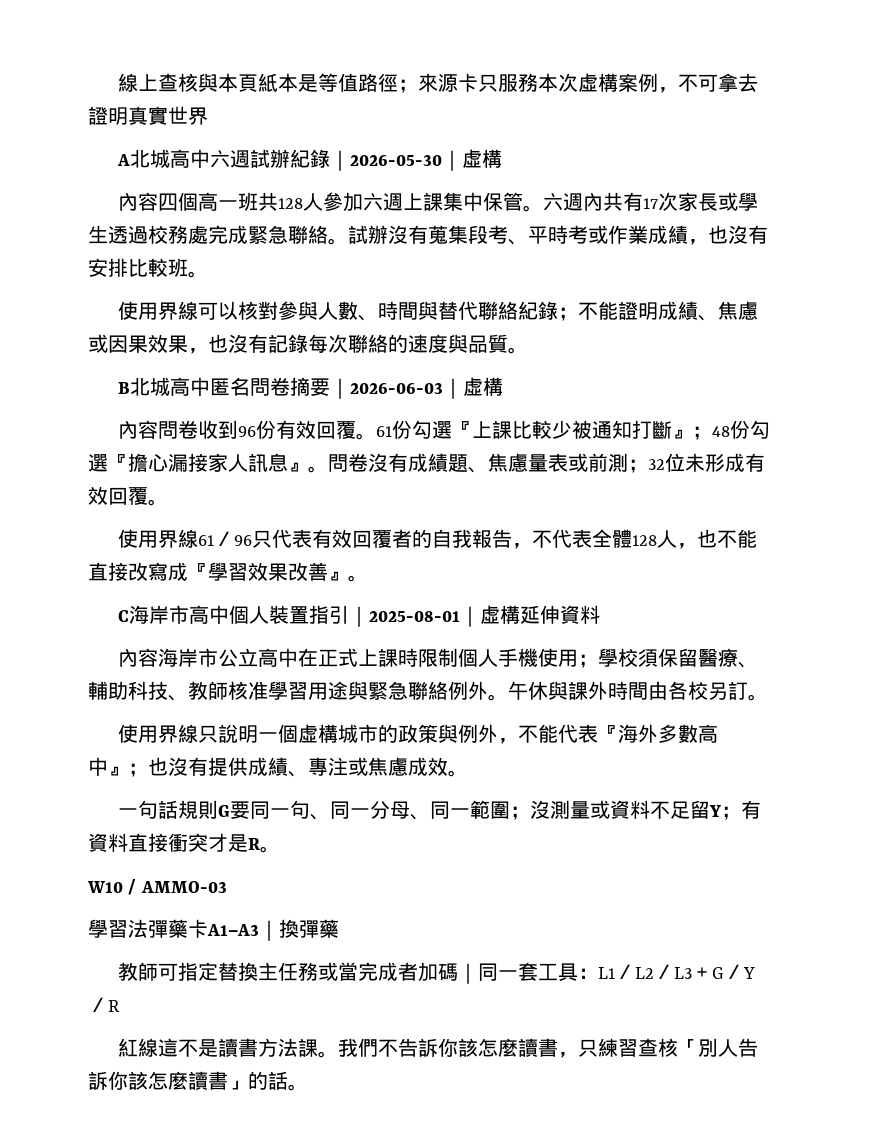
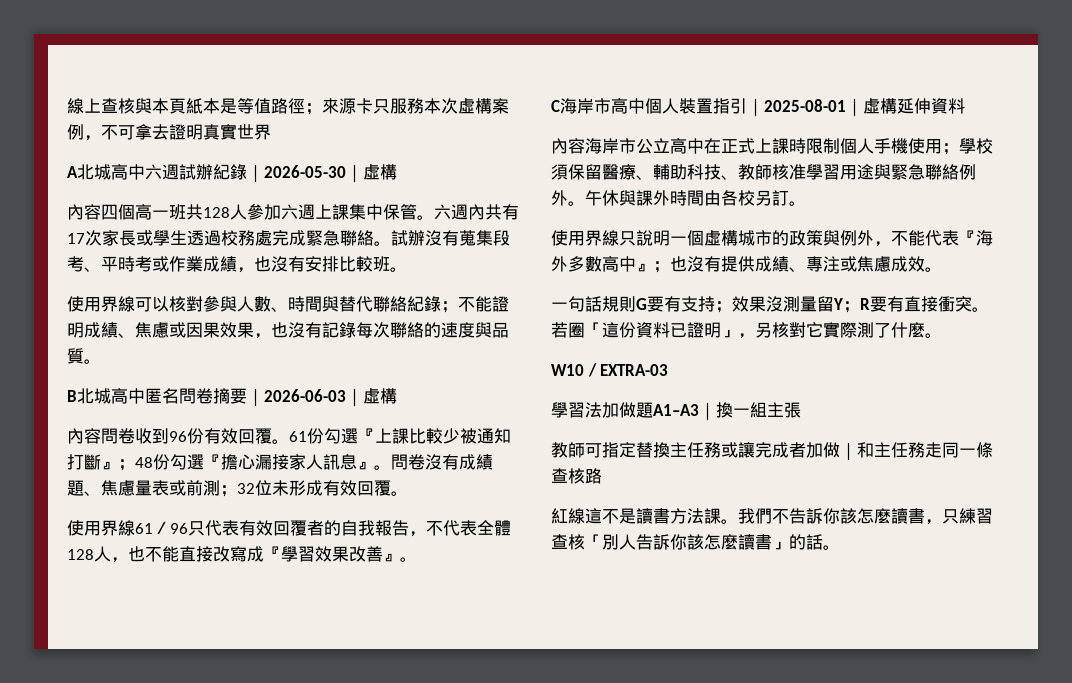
[250,800,762,820] [88,833,260,852] 同一句、同一分母、同一範圍；沒測量或資料不足留Y；有資料直接衝突才是R -> [664,296,989,313] [551,321,925,339] 有支持；效果沒測量留Y；R要有直接衝突。若圈「這份資料已證明」，另核對它實際測了什麼
[140,881,227,893] AMMO-03 -> [600,364,669,376] EXTRA-03
[148,919,208,938] 彈藥卡 -> [602,402,653,418] 加做題
[299,919,339,938] 彈藥 -> [733,402,801,418] 一組主張
[338,962,359,981] 當 -> [738,442,755,458] 讓
[438,962,756,984] [88,997,120,1012] 碼｜同一套工具：L1／L2／L3＋G／Y／R -> [823,442,993,461] [551,468,602,484] 做｜和主任務走同一條查核路

